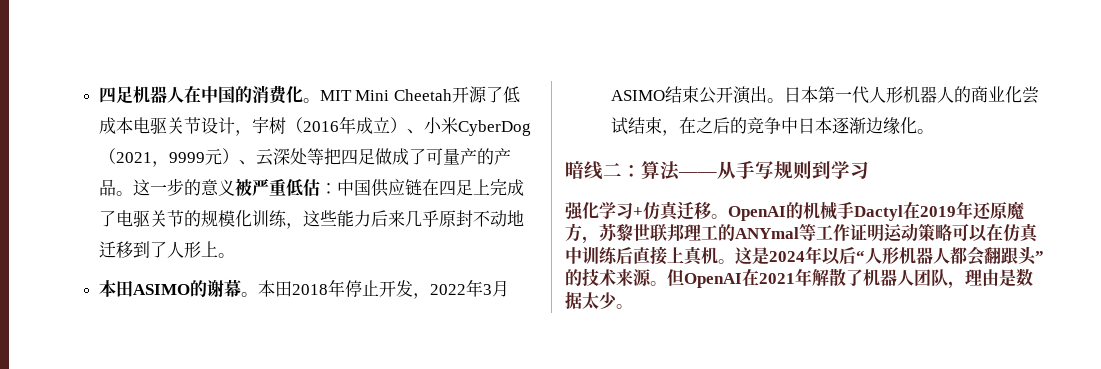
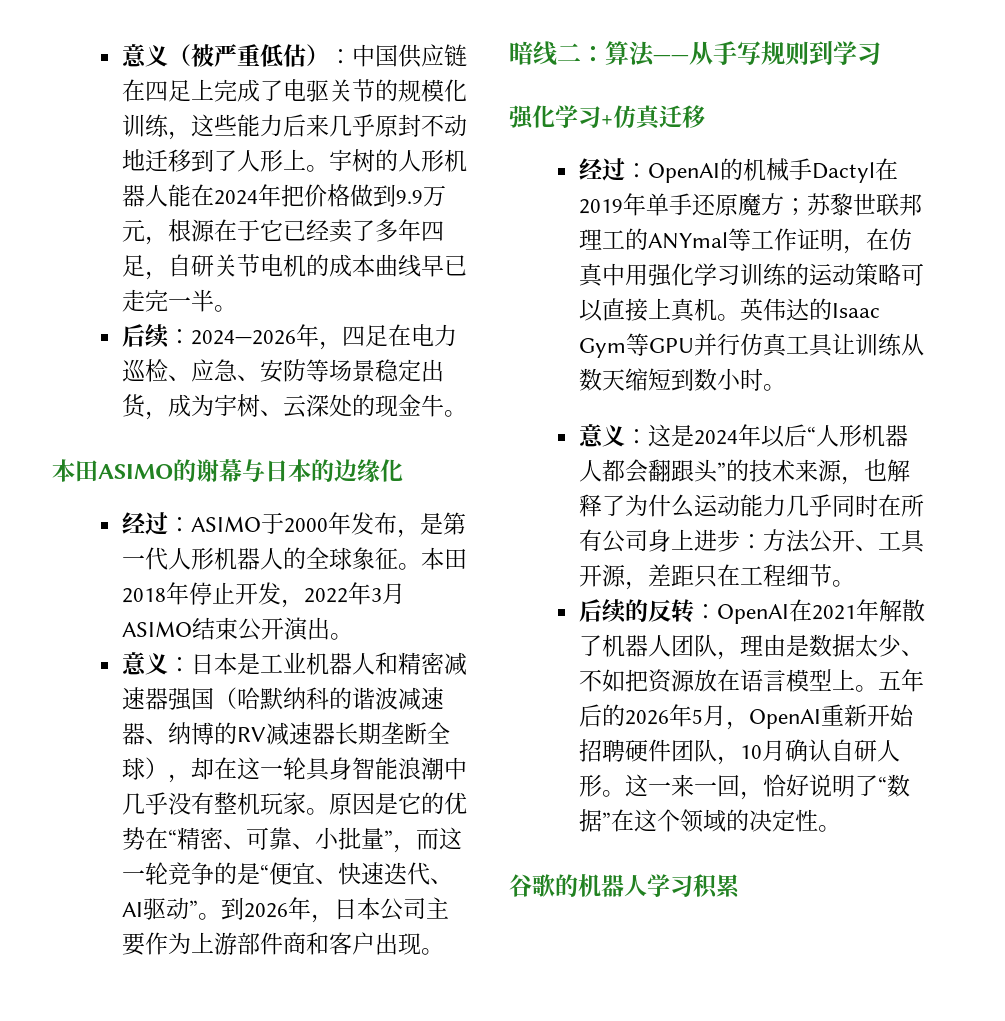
[98,85,521,104] [98,116,531,136] [98,148,511,167] [98,178,235,196] 四足机器人在中国的消费化。MIT Mini Cheetah开源了低成本电驱关节设计，宇树（2016年成立）、小米CyberDog（2021，9999元）、云深处等把四足做成了可量产的产品。这一步的意义 -> [121,44,191,68] 意义（
(320, 187) none -> [305,44,329,66] ）
[98,279,241,297] // 本田ASIMO的谢幕 -> [328,149,467,172] [121,184,446,207] [121,219,444,245] [121,254,467,280] [121,289,237,312] [121,324,457,350] [121,359,444,383] [121,394,467,420] [52,459,403,482] [121,512,466,538] [121,547,398,570] 宇树的人形机器人能在2024年把价格做到9.9万元，根源在于它已经卖了多年四足，自研关节电机的成本曲线早已走完一半。 // 后续：2024—2026年，四足在电力巡检、应急、安防等场景稳定出货，成为宇树、云深处的现金牛。 // 本田ASIMO的谢幕与日本的边缘化 // 经过：ASIMO于2000年发布，是第一代人形机器人的全球象征
[783,86,1039,104] [610,117,917,136] 日本第一代人形机器人的商业化尝试结束，在之后的竞争中日本逐渐边缘化 -> [121,652,467,676] [121,687,444,711] [121,722,450,745] [121,757,467,783] [121,792,467,815] [121,827,462,853] [121,862,453,885] [121,897,449,923] [121,932,421,956] // 意义：日本是工业机器人和精密减速器强国（哈默纳科的谐波减速器、纳博的RV减速器长期垄断全球），却在这一轮具身智能浪潮中几乎没有整机玩家。原因是它的优势在“精密、可靠、小批量”，而这一轮竞争的是“便宜、快速迭代、AI驱动”。到2026年，日本公司主要作为上游部件商和客户出现
[711,214,728,219] 。 -> [578,158,648,181] // 经过：
(973, 210) none -> [645,193,692,216] 单手
[582,236,599,244] ， -> [783,198,807,216] ；
[884,223,1039,243] [565,246,735,266] 运动策略可以在仿真中训练后直接上真机。 -> [842,228,912,254] [578,263,924,287] [578,298,880,322] [578,333,924,358] [578,368,786,391] [578,424,648,448] ，在仿真中用强化学习训练的运动策略可以直接上真机。英伟达的Isaac Gym等GPU并行仿真工具让训练从数天缩短到数小时。 // 意义：
[650,269,684,286] 。但 -> [840,459,910,485] [578,494,924,518] [578,529,925,553] [578,564,855,590] [578,599,717,623] ，也解释了为什么运动能力几乎同时在所有公司身上进步：方法公开、工具开源，差距只在工程细节。 // 后续的反转：
[616,304,633,309] 。 -> [900,650,924,656] [578,669,924,693] [578,704,914,730] [578,739,900,765] [578,774,910,800] [578,809,841,833] [509,874,739,899] 、不如把资源放在语言模型上。五年后的2026年5月，OpenAI重新开始招聘硬件团队，10月确认自研人形。这一来一回，恰好说明了“数据”在这个领域的决定性。 // 谷歌的机器人学习积累

